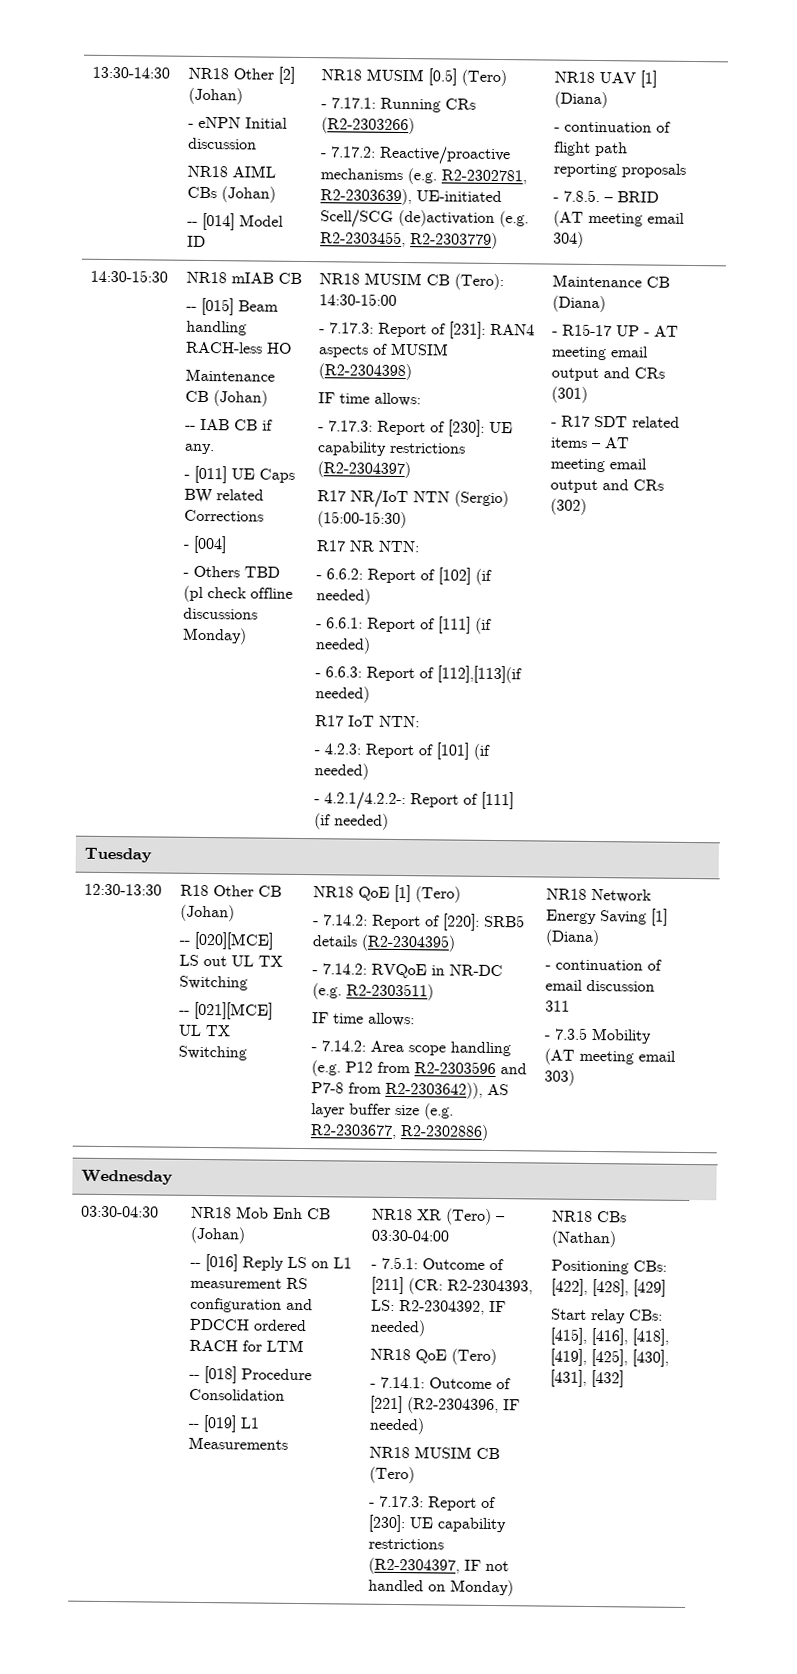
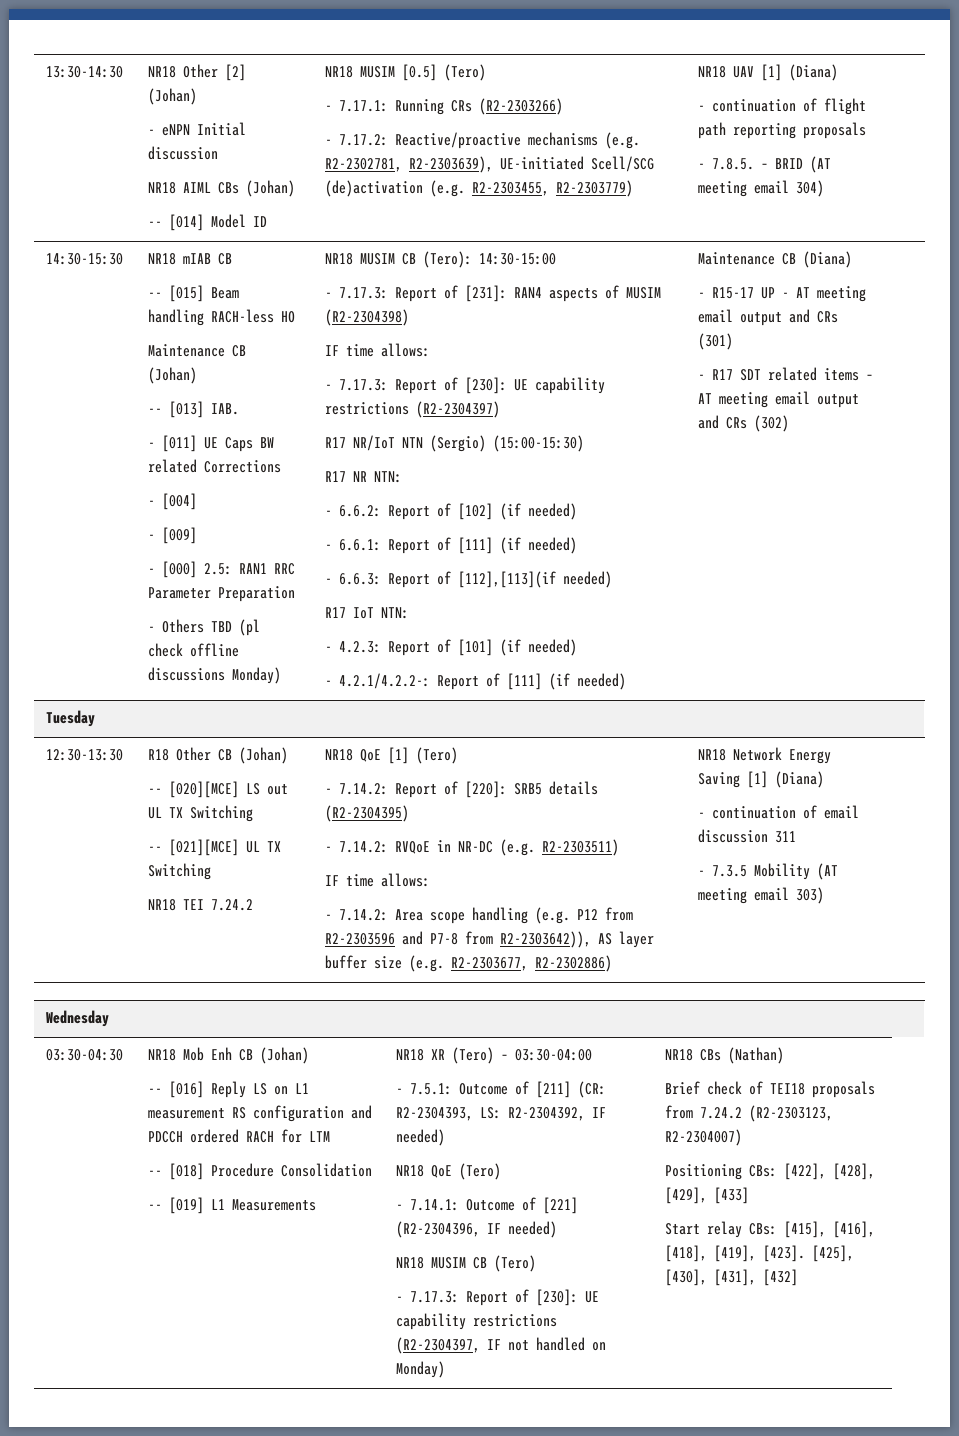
[200,418,274,431] [184,443,216,455] IAB CB if any. -> [169,401,240,418] [013] IAB.
(228, 544) none -> [148,527,198,544] [148,561,296,578] [148,586,296,602] // - [009] // - [000] 2.5: RAN1 RRC Parameter Preparation
(248, 1053) none -> [148,899,254,911] // NR18 TEI 7.24.2
(617, 1239) none -> [665,1081,876,1098] [665,1105,834,1122] [665,1129,743,1146] // Brief check of TEI18 proposals from 7.24.2 (R2-2303123, R2-2304007)
[633,1279,667,1297] [429] -> [665,1187,750,1204] [429], [433]
(588, 1357) none -> [763,1245,806,1262] [423].

